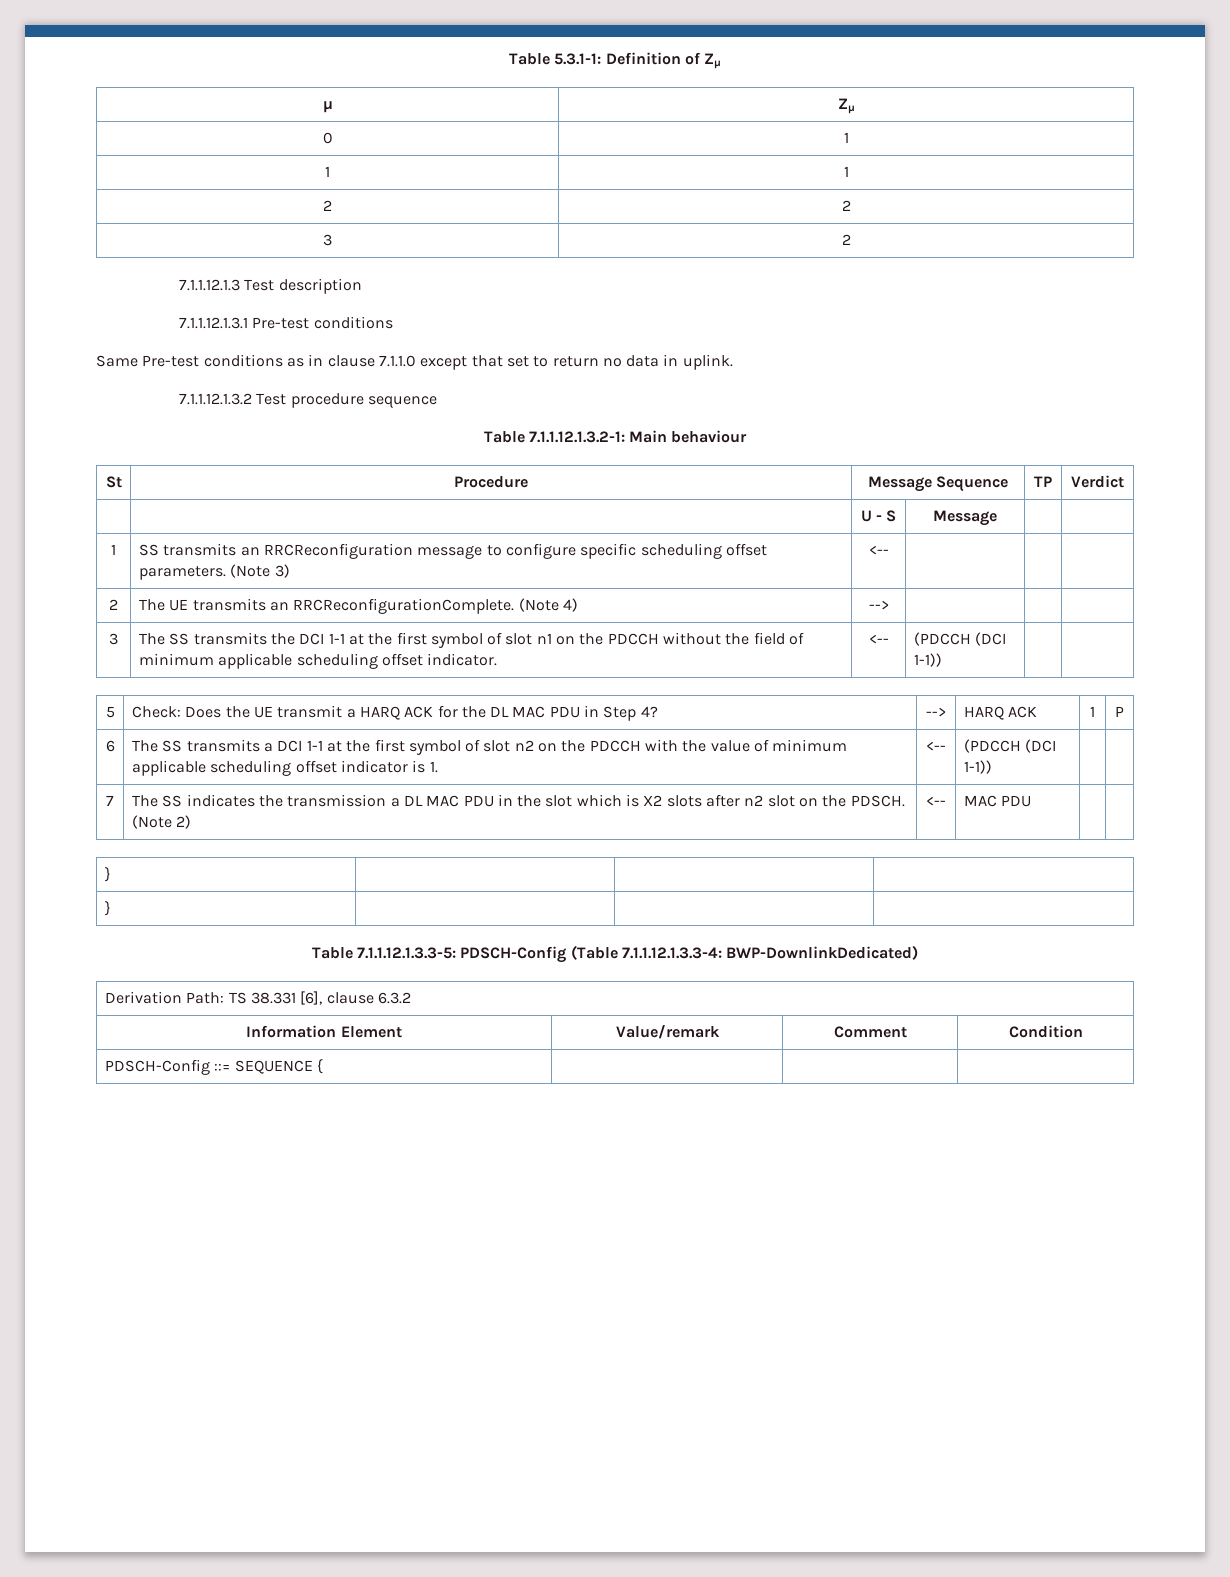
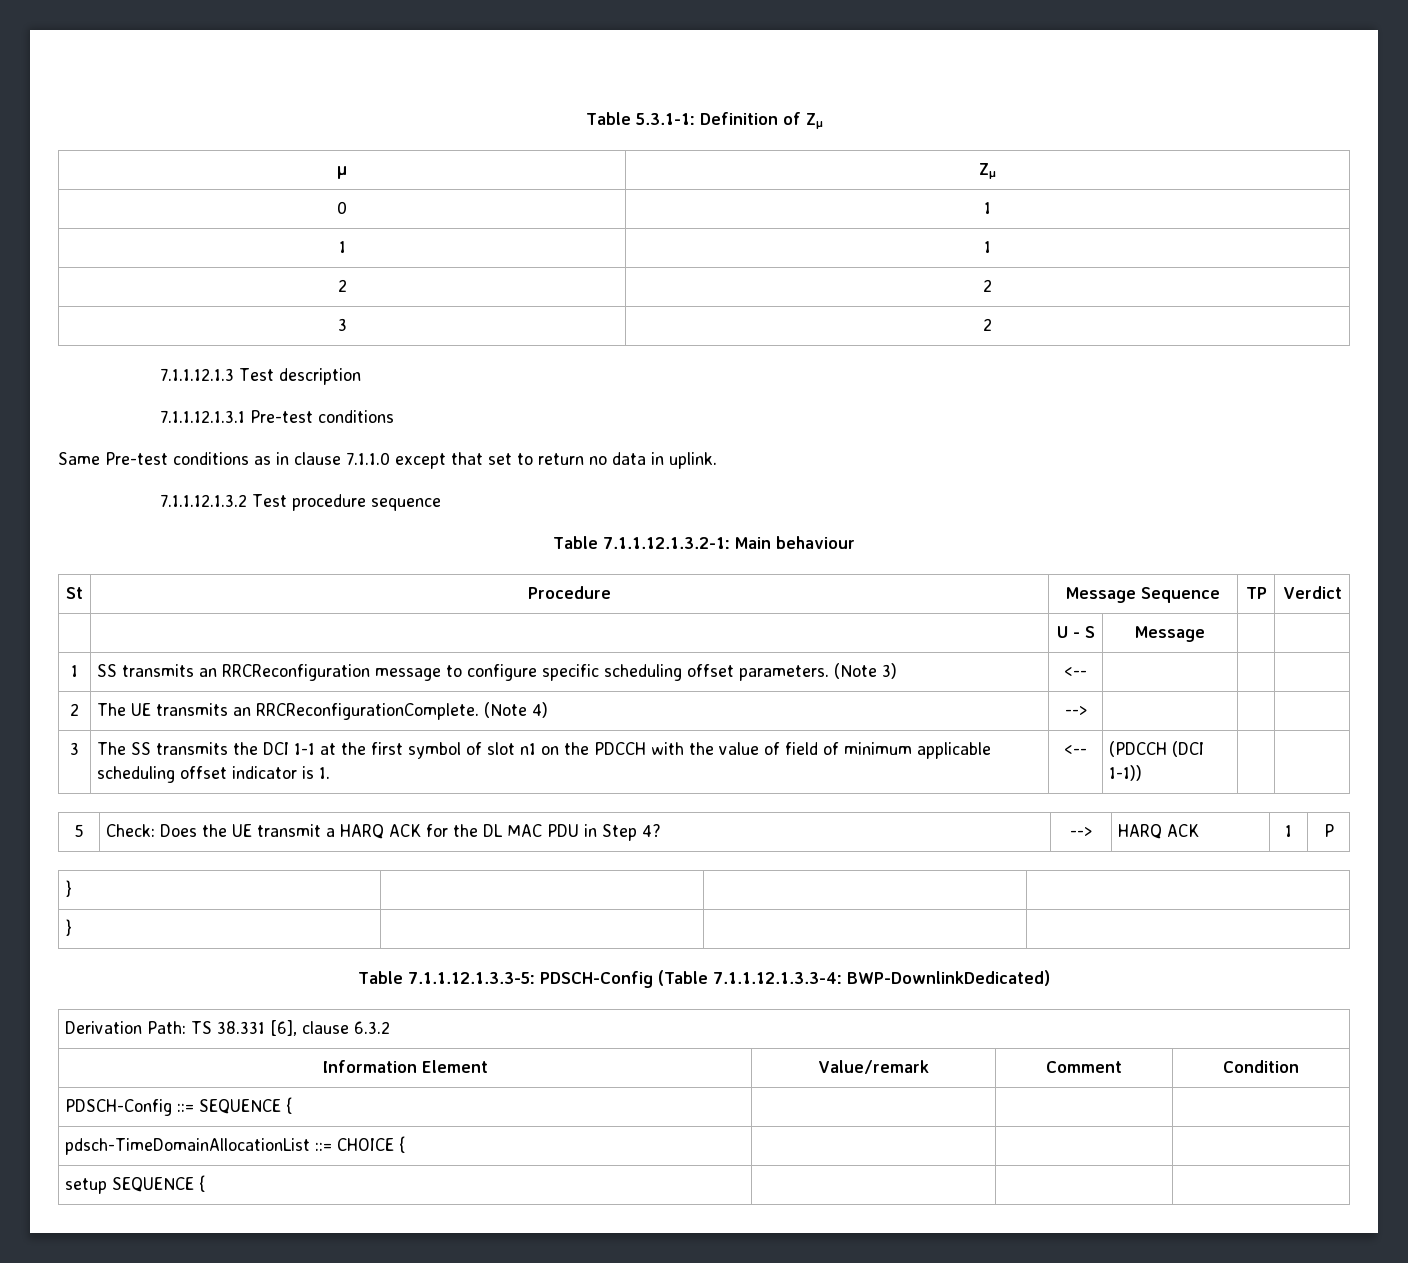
[663,632,750,645] without the -> [651,742,781,755] with the value of
[427,653,498,666] indicator. -> [232,766,331,779] indicator is 1.
[105,740,115,752] [131,739,848,755] [131,760,438,776] [926,741,946,751] [963,739,1057,753] [963,760,992,774] [106,795,114,806] [131,794,905,807] [131,815,192,829] [926,796,946,806] [963,795,1032,807] // 6 | The SS transmits a DCI 1-1 at the first symbol of slot n2 on the PDCCH with the value of minimum applicable scheduling offset indicator is 1. | <-- | (PDCCH (DCI 1-1)) | | // 7 | The SS indicates the transmission a DL MAC PDU in the slot which is X2 slots after n2 slot on the PDSCH. (Note 2) | <-- | MAC PDU | | -> (1334, 830) none
(323, 1066) none -> [65,1136,406,1155] [65,1175,206,1194] // pdsch-TimeDomainAllocationList ::= CHOICE { | | | // setup SEQUENCE { | | |

